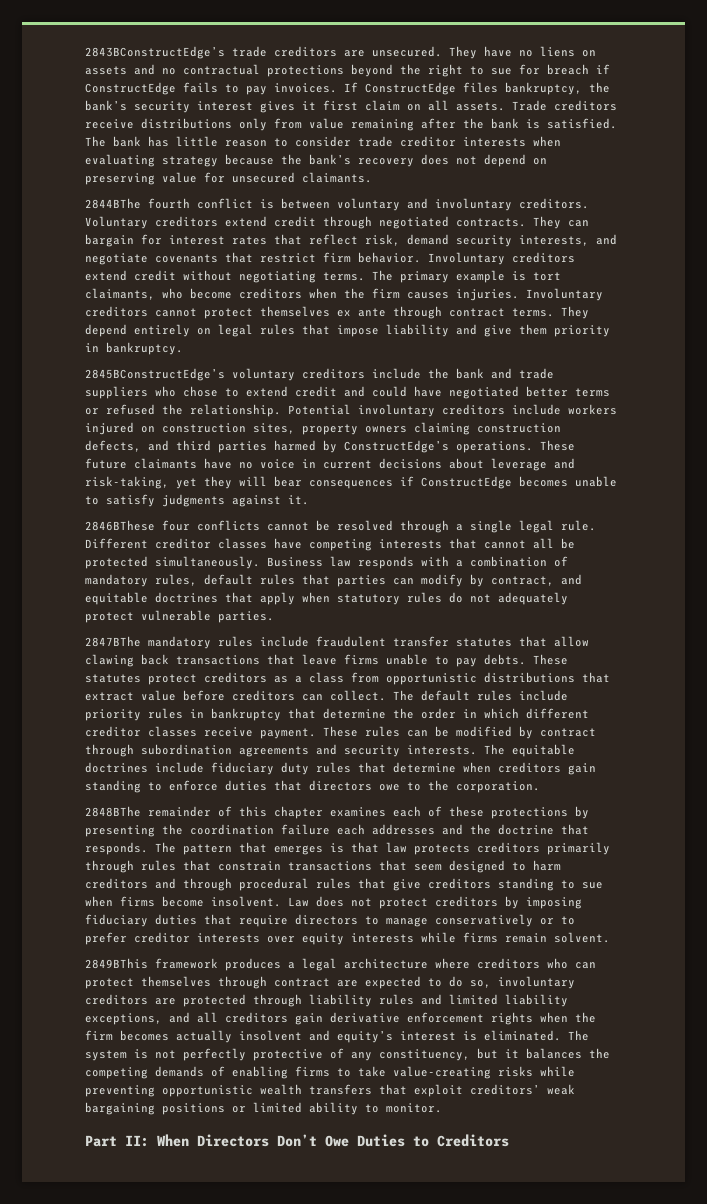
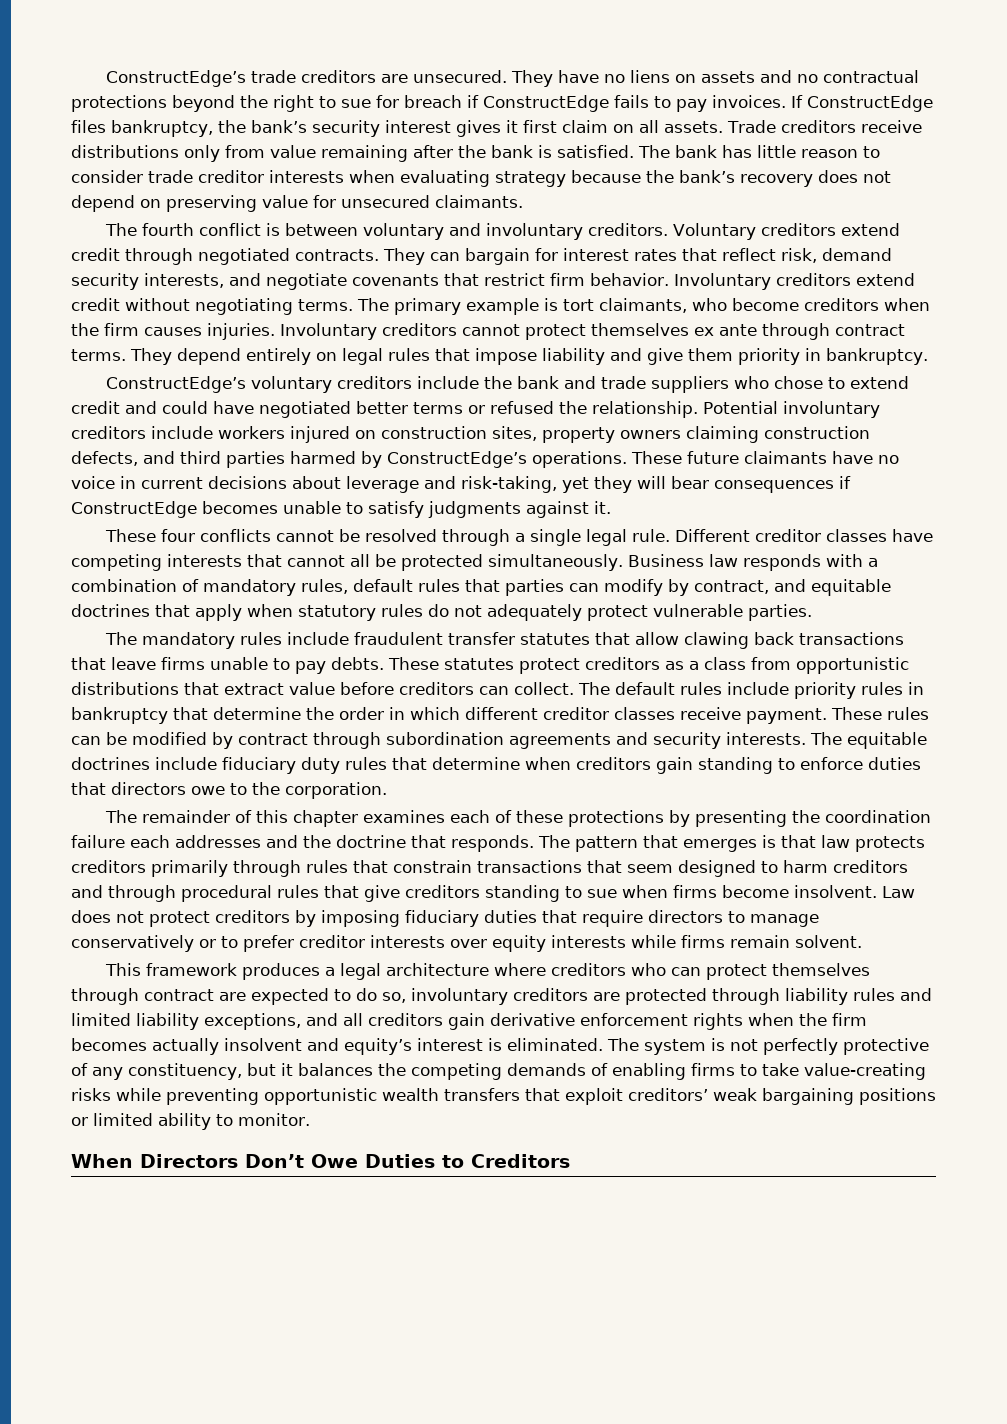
[85,46,225,59] 2843BConstructEdge’s -> [106,70,247,87] ConstructEdge’s
[85,198,141,209] 2844BThe -> [105,223,138,236] The
[85,368,225,381] 2845BConstructEdge’s -> [106,376,247,393] ConstructEdge’s
[85,520,155,531] 2846BThese -> [105,529,157,542] These
[85,636,141,647] 2847BThe -> [105,632,138,645] The
[85,806,141,817] 2848BThe -> [105,810,138,823] The
[85,958,148,969] 2849BThis -> [105,963,142,976] This
[85,1135,149,1147] Part II: -> (310, 1119) none

